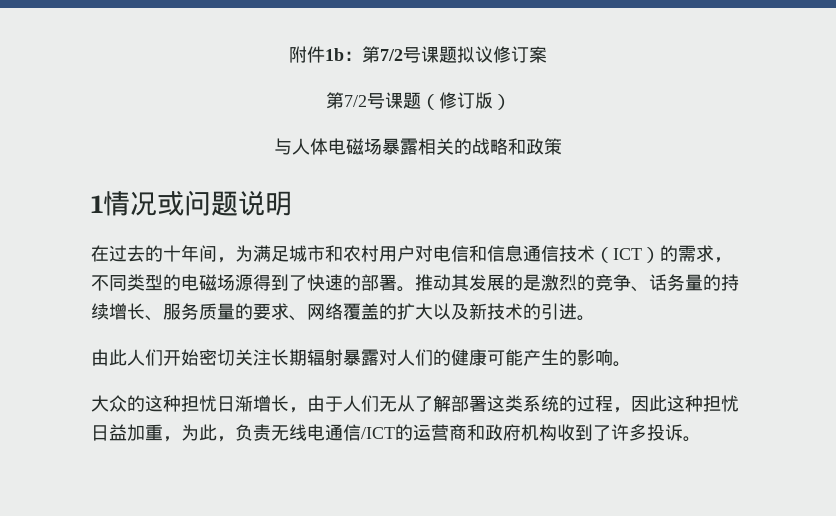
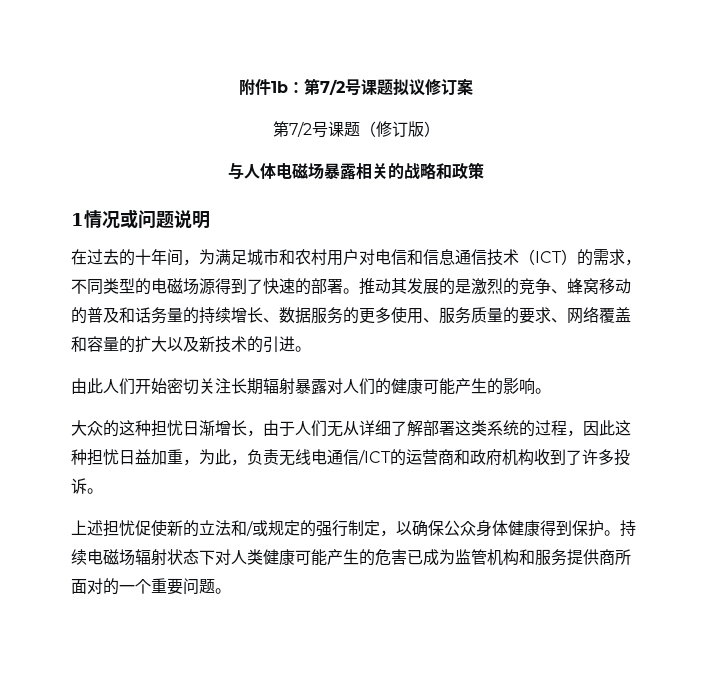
(649, 289) none -> [567,278,631,295] [71,307,135,324] 蜂窝移动的普及和
(163, 318) none -> [279,307,439,324] 数据服务的更多使用、
(379, 311) none -> [71,336,119,352] 和容量
(415, 403) none -> [359,420,391,436] 详细
(701, 439) none -> [71,520,636,537] [71,549,631,566] [71,578,231,595] // 上述担忧促使新的立法和/或规定的强行制定，以确保公众身体健康得到保护。持续电磁场辐射状态下对人类健康可能产生的危害已成为监管机构和服务提供商所面对的一个重要问题。

